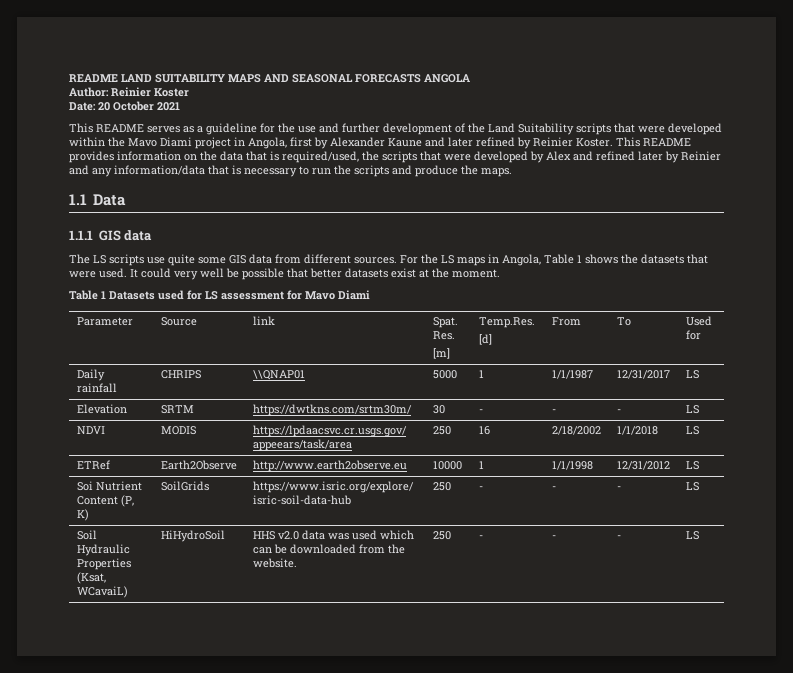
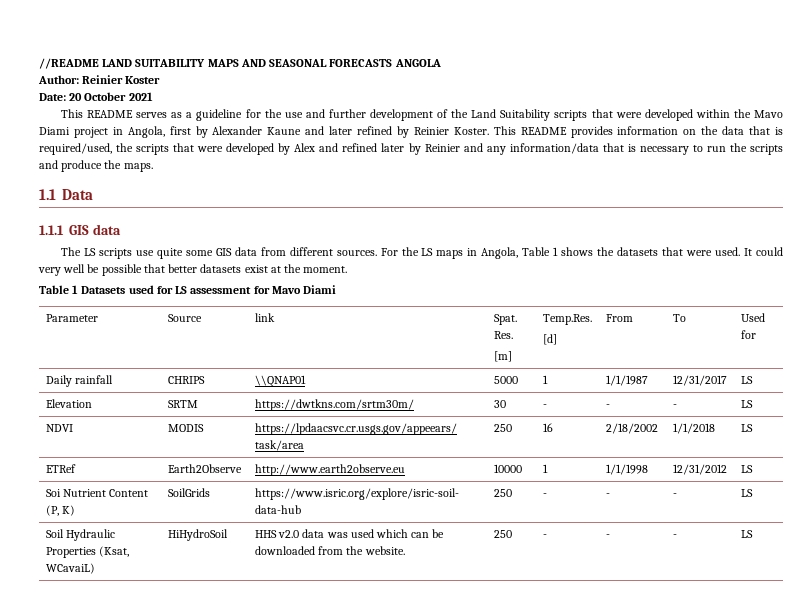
[69,74,118,82] README -> [39,58,99,69] //README

